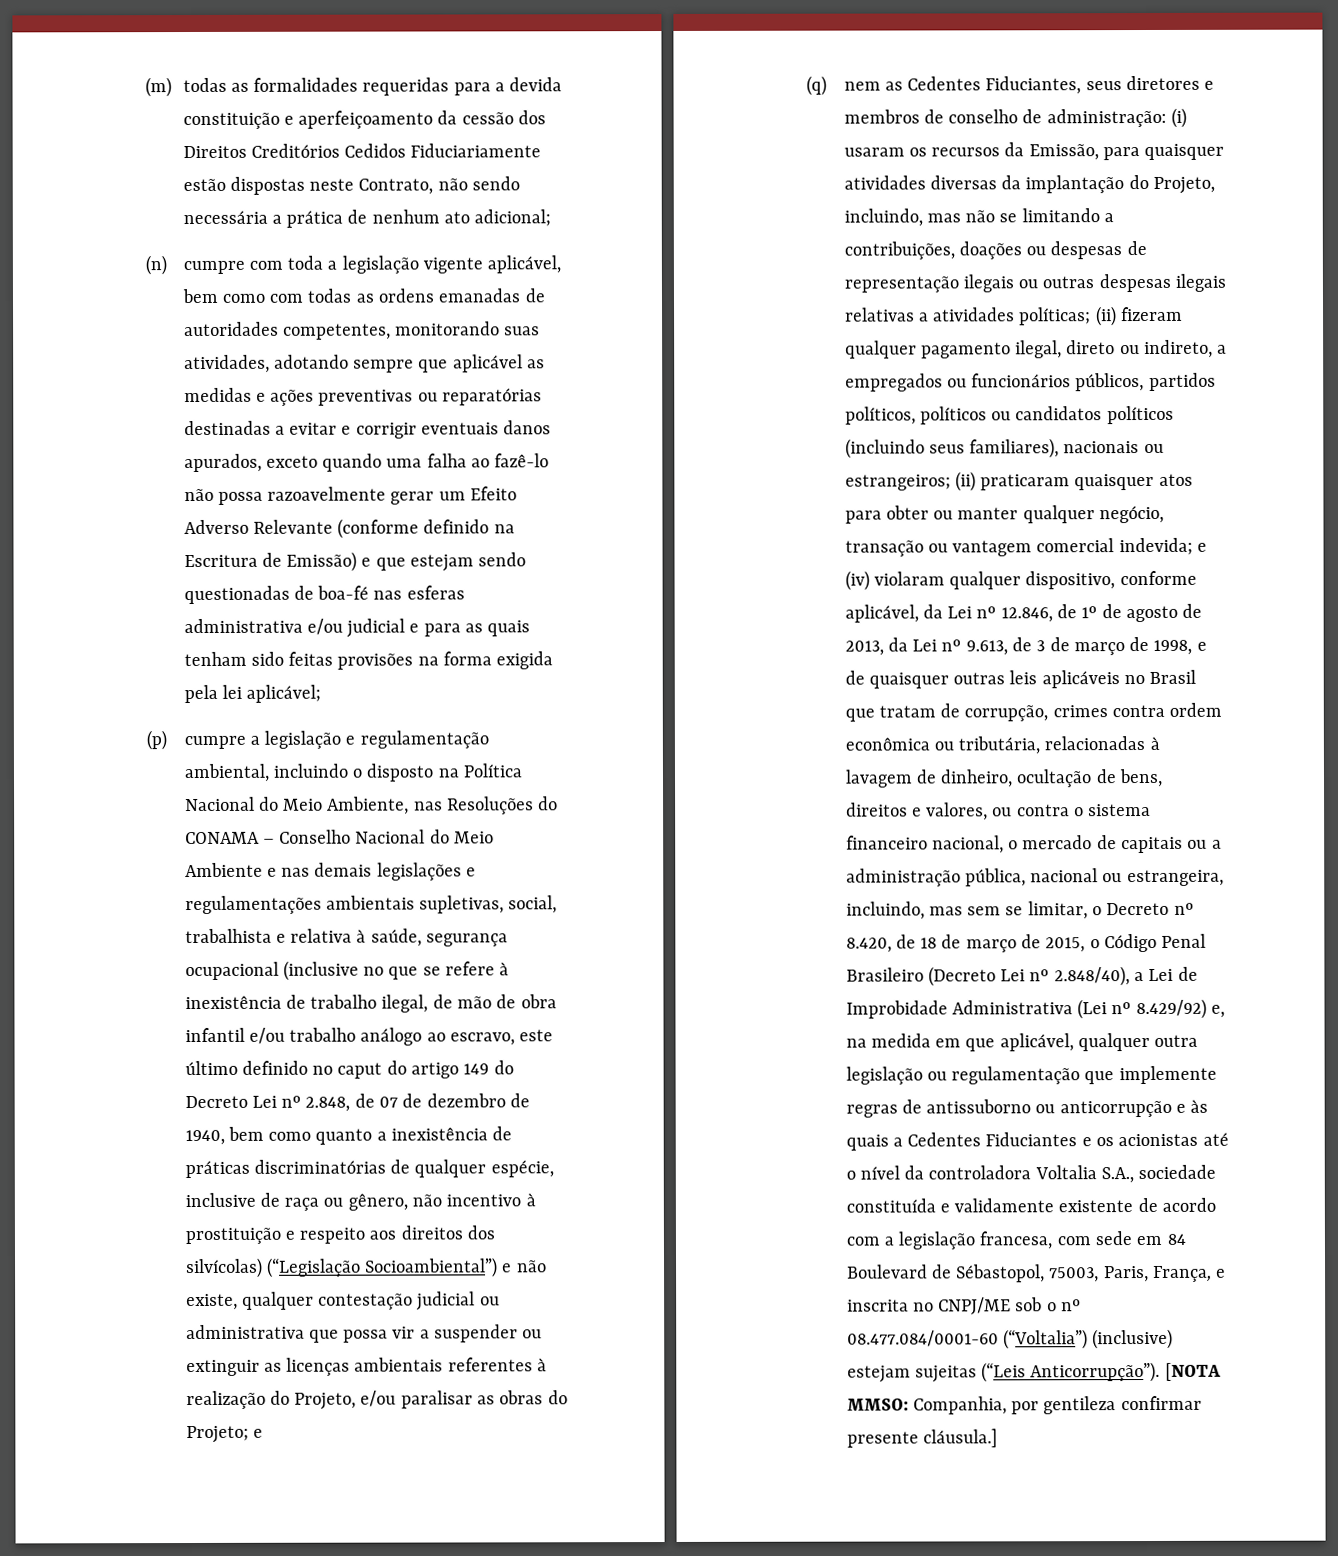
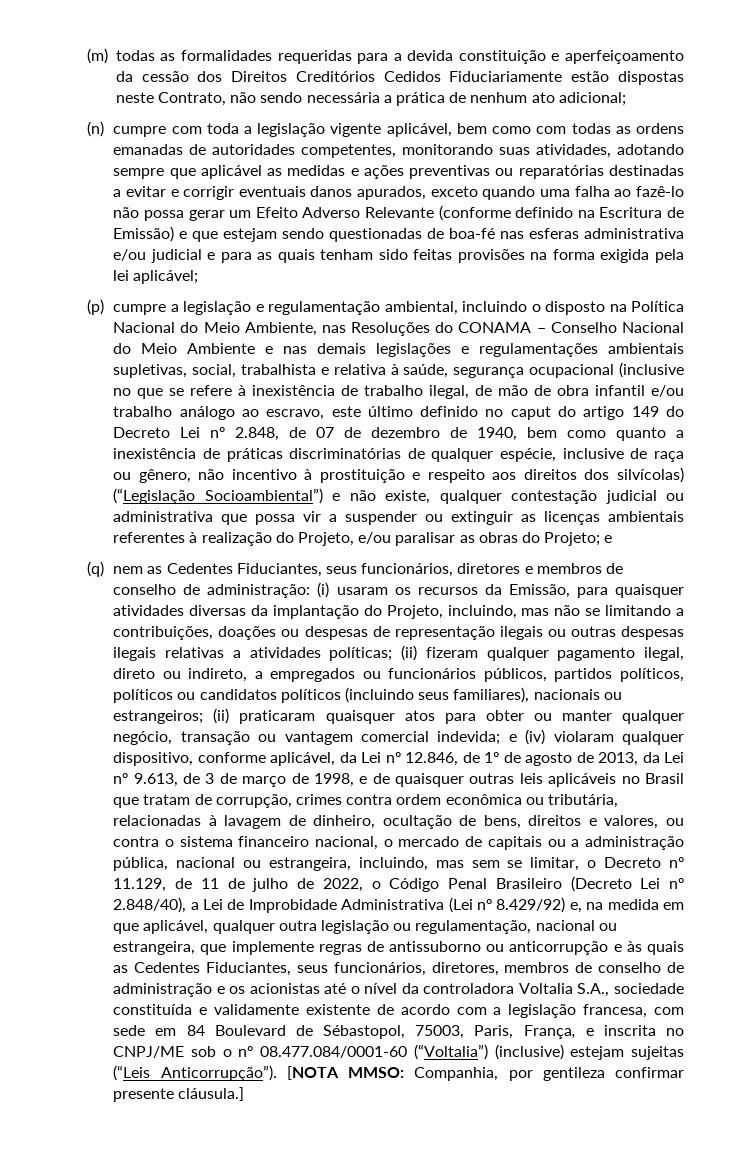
[267,486,387,501] razoavelmente -> (184, 215) none
(1122, 86) none -> [361,563,454,577] funcionários,
[845,934,1086,953] 8.420, de 18 de março de 2015, -> [113,878,363,892] 11.129, de 11 de julho de 2022,
[951,1066,1081,1085] regulamentação -> [415,920,617,934] [113,941,196,955] regulamentação, nacional ou estrangeira,
[892,1132,1078,1147] a Cedentes Fiduciantes -> [113,962,684,976] [113,983,213,997] as Cedentes Fiduciantes, seus funcionários, diretores, membros de conselho de administração

